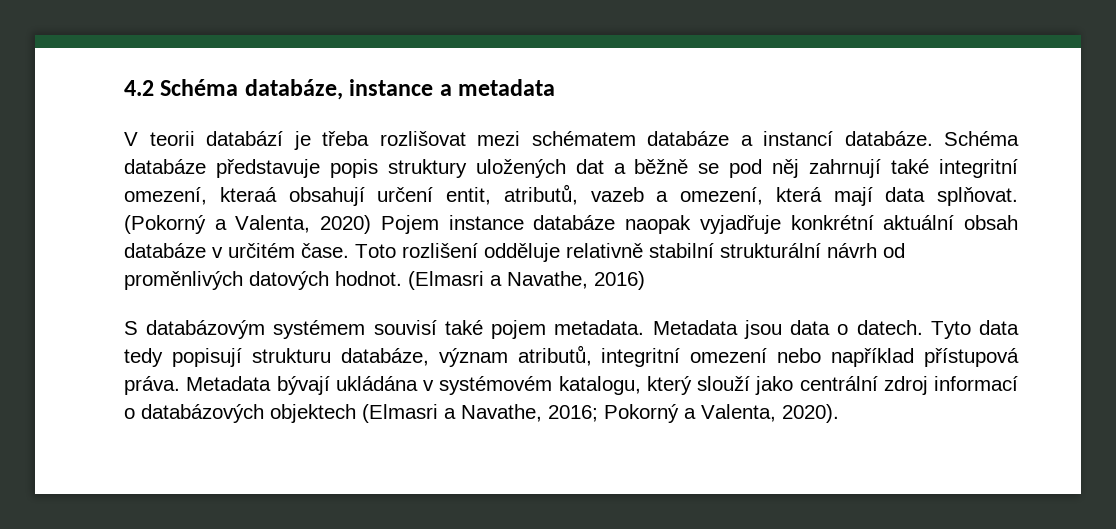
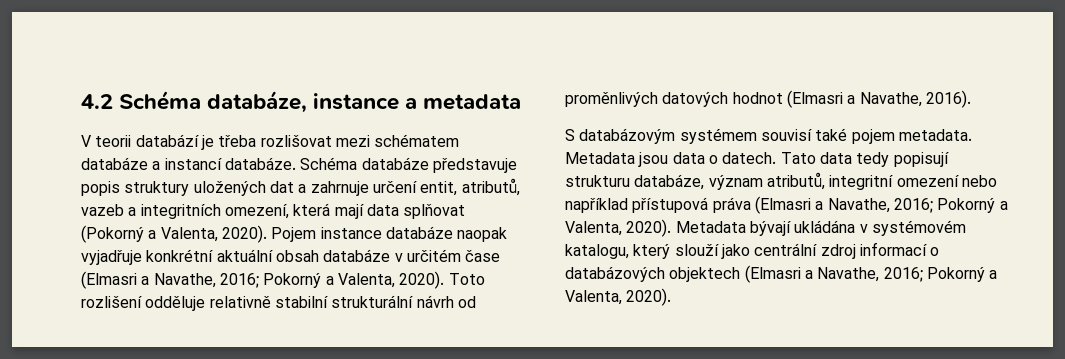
[634,159,1018,178] [124,187,365,206] běžně se pod něj zahrnují také integritní omezení, kteraá obsahují -> [310,181,369,196] zahrnuje
(669, 196) none -> [140,204,221,219] integritních
[937,187,1018,206] splňovat. -> [403,204,466,219] splňovat
[320,215,372,234] 2020) -> [221,225,267,243] 2020).
[301,243,349,258] čase. -> [465,250,501,262] [81,271,445,289] čase (Elmasri a Navathe, 2016; Pokorný a Valenta, 2020).
[335,271,645,290] hodnot. (Elmasri a Navathe, 2016) -> [732,90,971,108] hodnot (Elmasri a Navathe, 2016).
[930,321,971,339] Tyto -> [780,152,816,164] Tato
[124,376,180,395] práva. -> [712,196,1008,214] [565,219,672,237] práva (Elmasri a Navathe, 2016; Pokorný a Valenta, 2020).

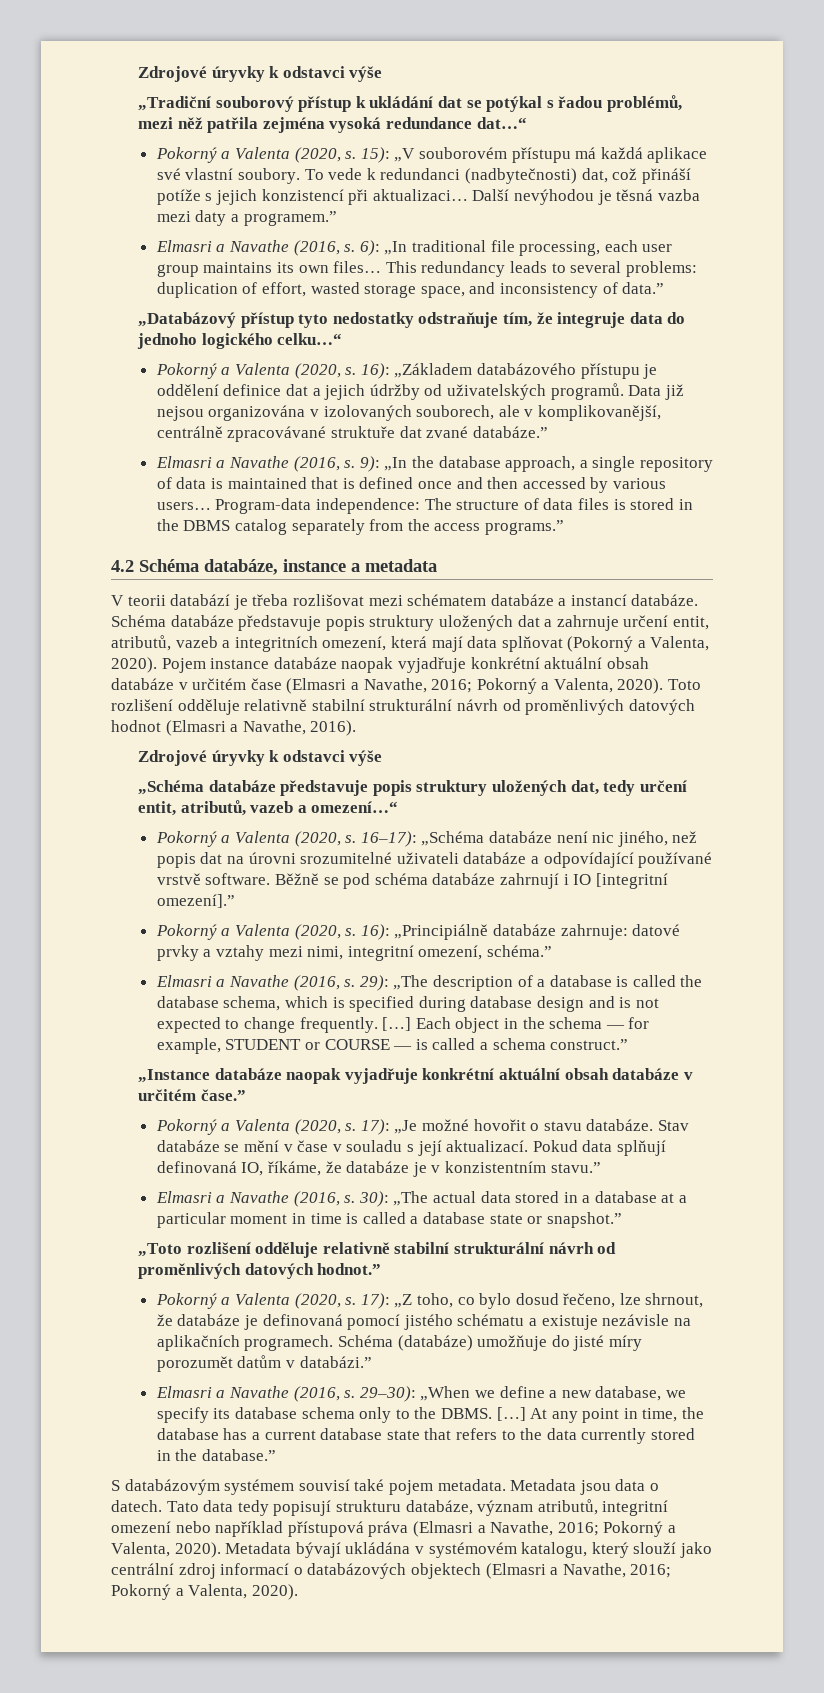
(81, 101) none -> [138,66,383,82] [138,95,682,112] [138,117,527,133] [155,147,708,163] [156,168,691,184] [156,189,700,205] [156,210,337,226] [155,240,673,256] [156,261,697,277] [156,282,665,298] [138,312,686,328] [137,333,343,349] [155,363,658,379] [156,383,684,400] [156,405,661,421] [156,426,548,442] [155,456,713,472] [156,477,666,493] [156,498,693,514] [156,519,564,535] Zdrojové úryvky k odstavci výše // „Tradiční souborový přístup k ukládání dat se potýkal s řadou problémů, mezi něž patřila zejména vysoká redundance dat…“ // Pokorný a Valenta (2020, s. 15): „V souborovém přístupu má každá aplikace své vlastní soubory. To vede k redundanci (nadbytečnosti) dat, což přináší potíže s jejich konzistencí při aktualizaci… Další nevýhodou je těsná vazba mezi daty a programem.” // Elmasri a Navathe (2016, s. 6): „In traditional file processing, each user group maintains its own files… This redundancy leads to several problems: duplication of effort, wasted storage space, and inconsistency of data.” // „Databázový přístup tyto nedostatky odstraňuje tím, že integruje data do jednoho logického celku…“ // Pokorný a Valenta (2020, s. 16): „Základem databázového přístupu je oddělení definice dat a jejich údržby od uživatelských programů. Data již nejsou organizována v izolovaných souborech, ale v komplikovanější, centrálně zpracovávané struktuře dat zvané databáze.” // Elmasri a Navathe (2016, s. 9): „In the database approach, a single repository of data is maintained that is defined once and then accessed by various users… Program-data independence: The structure of data files is stored in the DBMS catalog separately from the access programs.” //
(971, 99) none -> [138,750,383,766] [138,780,687,796] [138,800,399,816] [155,831,698,847] [156,852,713,868] [156,873,668,889] [156,894,235,908] [155,924,681,940] [156,945,552,961] [155,975,703,991] [156,996,659,1012] [156,1017,650,1033] [156,1038,629,1054] [138,1068,693,1084] [138,1089,246,1101] [155,1119,689,1135] [156,1140,666,1156] [156,1161,601,1177] [155,1191,688,1207] [156,1212,622,1228] [138,1242,617,1258] [138,1263,382,1279] [155,1293,704,1309] [156,1314,691,1330] [156,1335,642,1351] [156,1355,372,1372] [155,1386,686,1402] [156,1407,705,1423] [156,1428,695,1444] [156,1449,276,1461] // Zdrojové úryvky k odstavci výše // „Schéma databáze představuje popis struktury uložených dat, tedy určení entit, atributů, vazeb a omezení…“ // Pokorný a Valenta (2020, s. 16–17): „Schéma databáze není nic jiného, než popis dat na úrovni srozumitelné uživateli databáze a odpovídající používané vrstvě software. Běžně se pod schéma databáze zahrnují i IO [integritní omezení].” // Pokorný a Valenta (2020, s. 16): „Principiálně databáze zahrnuje: datové prvky a vztahy mezi nimi, integritní omezení, schéma.” // Elmasri a Navathe (2016, s. 29): „The description of a database is called the database schema, which is specified during database design and is not expected to change frequently. […] Each object in the schema — for example, STUDENT or COURSE — is called a schema construct.” // „Instance databáze naopak vyjadřuje konkrétní aktuální obsah databáze v určitém čase.” // Pokorný a Valenta (2020, s. 17): „Je možné hovořit o stavu databáze. Stav databáze se mění v čase v souladu s její aktualizací. Pokud data splňují definovaná IO, říkáme, že databáze je v konzistentním stavu.” // Elmasri a Navathe (2016, s. 30): „The actual data stored in a database at a particular moment in time is called a database state or snapshot.” // „Toto rozlišení odděluje relativně stabilní strukturální návrh od proměnlivých datových hodnot.” // Pokorný a Valenta (2020, s. 17): „Z toho, co bylo dosud řečeno, lze shrnout, že databáze je definovaná pomocí jistého schématu a existuje nezávisle na aplikačních programech. Schéma (databáze) umožňuje do jisté míry porozumět datům v databázi.” // Elmasri a Navathe (2016, s. 29–30): „When we define a new database, we specify its database schema only to the DBMS. […] At any point in time, the database has a current database state that refers to the data currently stored in the database.”

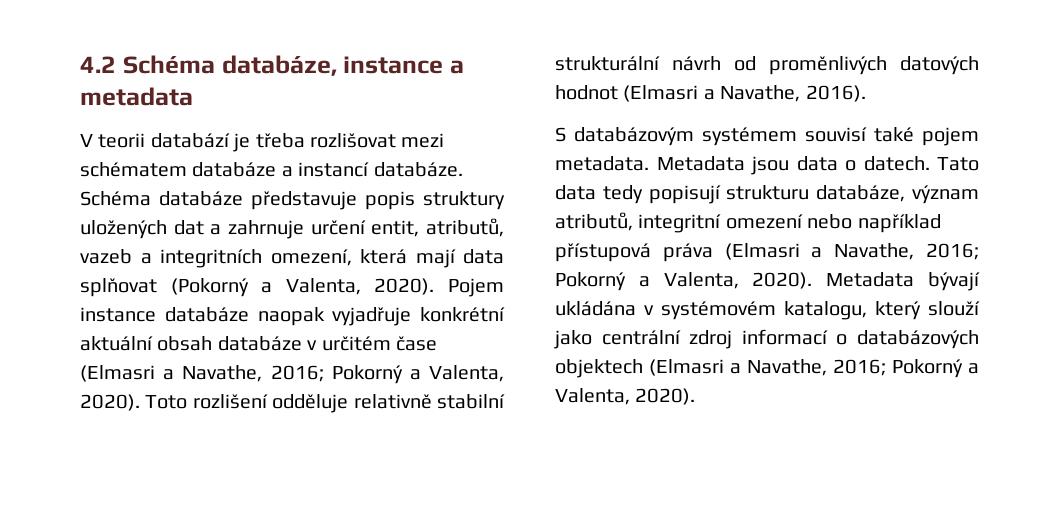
[138,66,383,82] [138,95,682,112] [138,117,527,133] [155,147,708,163] [156,168,691,184] [156,189,700,205] [156,210,337,226] [155,240,673,256] [156,261,697,277] [156,282,665,298] [138,312,686,328] [137,333,343,349] [155,363,658,379] [156,383,684,400] [156,405,661,421] [156,426,548,442] [155,456,713,472] [156,477,666,493] [156,498,693,514] [156,519,564,535] Zdrojové úryvky k odstavci výše // „Tradiční souborový přístup k ukládání dat se potýkal s řadou problémů, mezi něž patřila zejména vysoká redundance dat…“ // Pokorný a Valenta (2020, s. 15): „V souborovém přístupu má každá aplikace své vlastní soubory. To vede k redundanci (nadbytečnosti) dat, což přináší potíže s jejich konzistencí při aktualizaci… Další nevýhodou je těsná vazba mezi daty a programem.” // Elmasri a Navathe (2016, s. 6): „In traditional file processing, each user group maintains its own files… This redundancy leads to several problems: duplication of effort, wasted storage space, and inconsistency of data.” // „Databázový přístup tyto nedostatky odstraňuje tím, že integruje data do jednoho logického celku…“ // Pokorný a Valenta (2020, s. 16): „Základem databázového přístupu je oddělení definice dat a jejich údržby od uživatelských programů. Data již nejsou organizována v izolovaných souborech, ale v komplikovanější, centrálně zpracovávané struktuře dat zvané databáze.” // Elmasri a Navathe (2016, s. 9): „In the database approach, a single repository of data is maintained that is defined once and then accessed by various users… Program-data independence: The structure of data files is stored in the DBMS catalog separately from the access programs.” // -> (80, 64) none
[138,750,383,766] [138,780,687,796] [138,800,399,816] [155,831,698,847] [156,852,713,868] [156,873,668,889] [156,894,235,908] [155,924,681,940] [156,945,552,961] [155,975,703,991] [156,996,659,1012] [156,1017,650,1033] [156,1038,629,1054] [138,1068,693,1084] [138,1089,246,1101] [155,1119,689,1135] [156,1140,666,1156] [156,1161,601,1177] [155,1191,688,1207] [156,1212,622,1228] [138,1242,617,1258] [138,1263,382,1279] [155,1293,704,1309] [156,1314,691,1330] [156,1335,642,1351] [156,1355,372,1372] [155,1386,686,1402] [156,1407,705,1423] [156,1428,695,1444] [156,1449,276,1461] // Zdrojové úryvky k odstavci výše // „Schéma databáze představuje popis struktury uložených dat, tedy určení entit, atributů, vazeb a omezení…“ // Pokorný a Valenta (2020, s. 16–17): „Schéma databáze není nic jiného, než popis dat na úrovni srozumitelné uživateli databáze a odpovídající používané vrstvě software. Běžně se pod schéma databáze zahrnují i IO [integritní omezení].” // Pokorný a Valenta (2020, s. 16): „Principiálně databáze zahrnuje: datové prvky a vztahy mezi nimi, integritní omezení, schéma.” // Elmasri a Navathe (2016, s. 29): „The description of a database is called the database schema, which is specified during database design and is not expected to change frequently. […] Each object in the schema — for example, STUDENT or COURSE — is called a schema construct.” // „Instance databáze naopak vyjadřuje konkrétní aktuální obsah databáze v určitém čase.” // Pokorný a Valenta (2020, s. 17): „Je možné hovořit o stavu databáze. Stav databáze se mění v čase v souladu s její aktualizací. Pokud data splňují definovaná IO, říkáme, že databáze je v konzistentním stavu.” // Elmasri a Navathe (2016, s. 30): „The actual data stored in a database at a particular moment in time is called a database state or snapshot.” // „Toto rozlišení odděluje relativně stabilní strukturální návrh od proměnlivých datových hodnot.” // Pokorný a Valenta (2020, s. 17): „Z toho, co bylo dosud řečeno, lze shrnout, že databáze je definovaná pomocí jistého schématu a existuje nezávisle na aplikačních programech. Schéma (databáze) umožňuje do jisté míry porozumět datům v databázi.” // Elmasri a Navathe (2016, s. 29–30): „When we define a new database, we specify its database schema only to the DBMS. […] At any point in time, the database has a current database state that refers to the data currently stored in the database.” -> (866, 93) none

